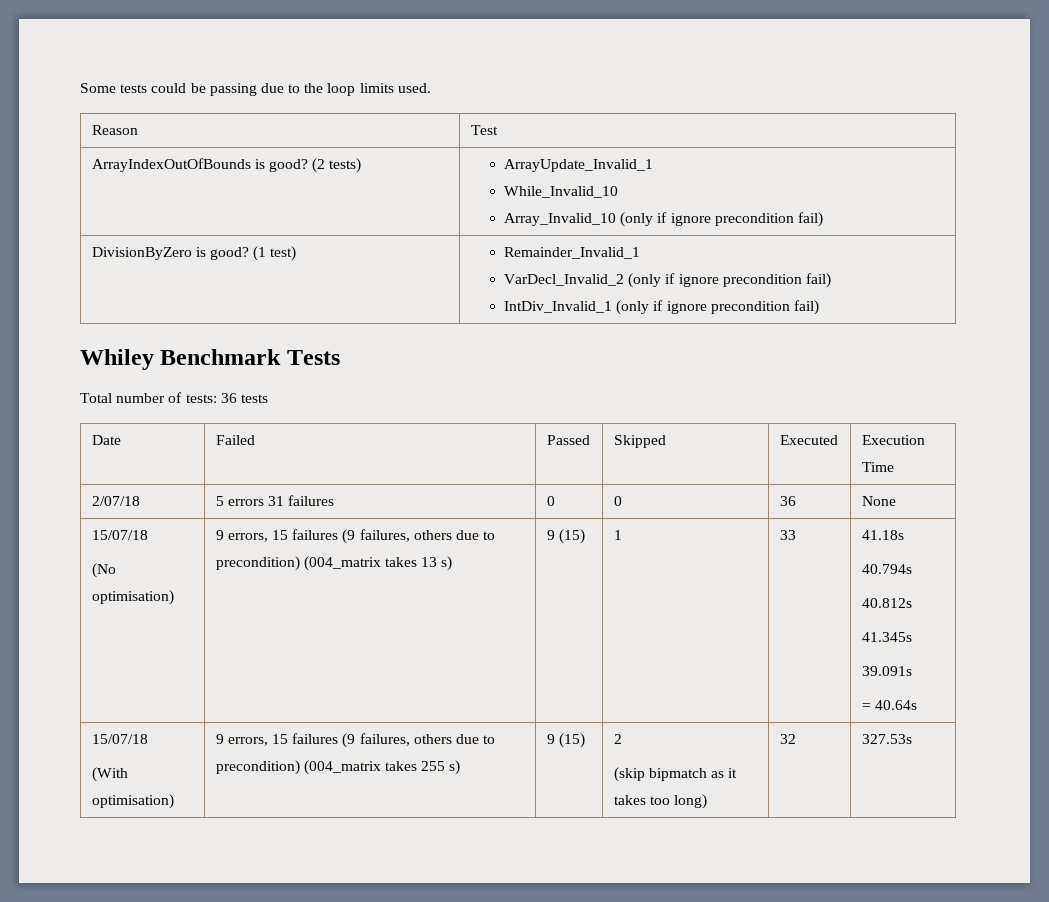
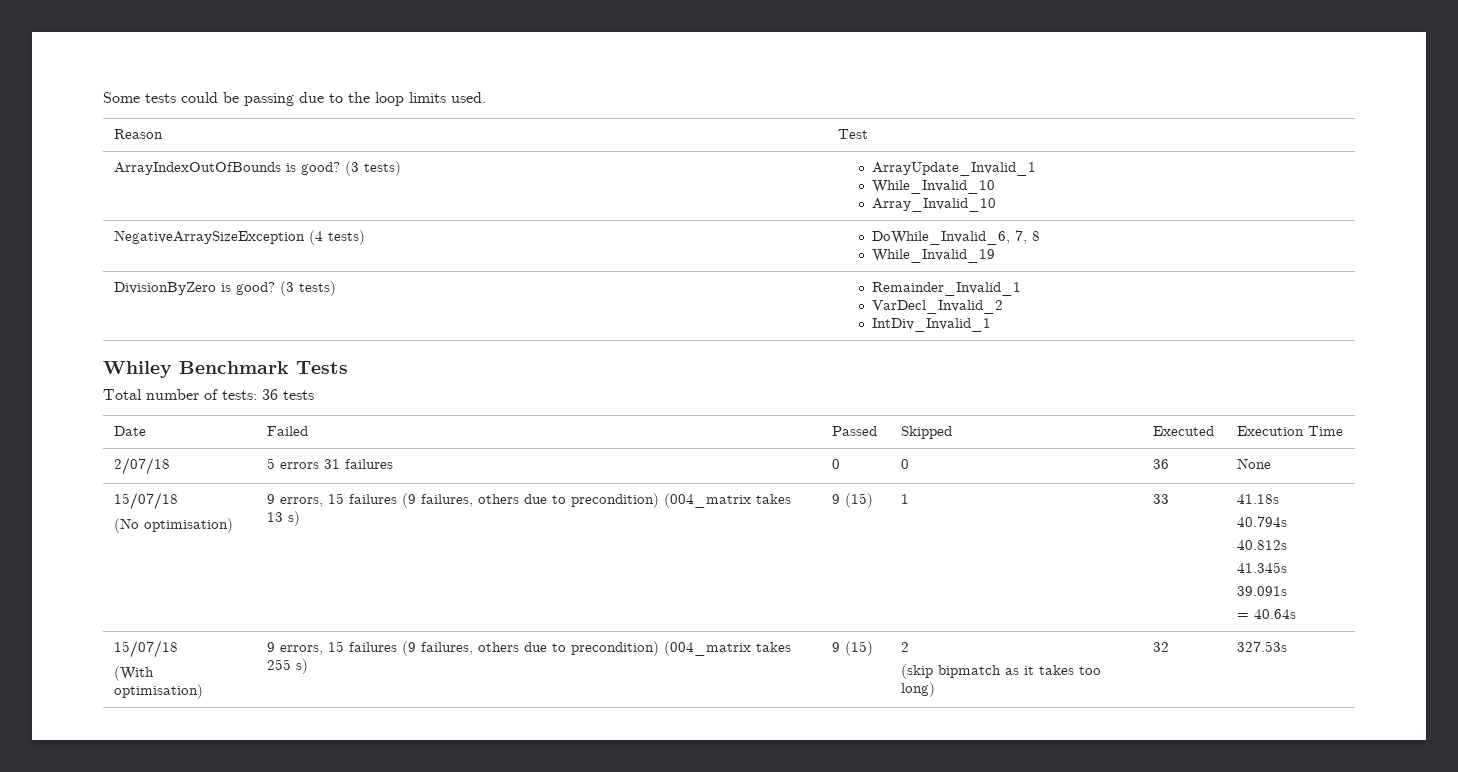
[312,158,326,173] (2 -> [345,161,360,176] (3
[620,212,823,227] (only if ignore precondition fail) -> [114,230,366,245] [872,230,1041,245] [872,249,996,263] // NegativeArraySizeException (4 tests) | DoWhile_Invalid_6, 7, 8 // While_Invalid_19
[253,246,297,261] (1 test) -> [280,281,337,296] (3 tests)
[628,273,831,288] [504,300,819,315] (only if ignore precondition fail) // IntDiv_Invalid_1 (only if ignore precondition fail) -> [872,318,992,332] // IntDiv_Invalid_1

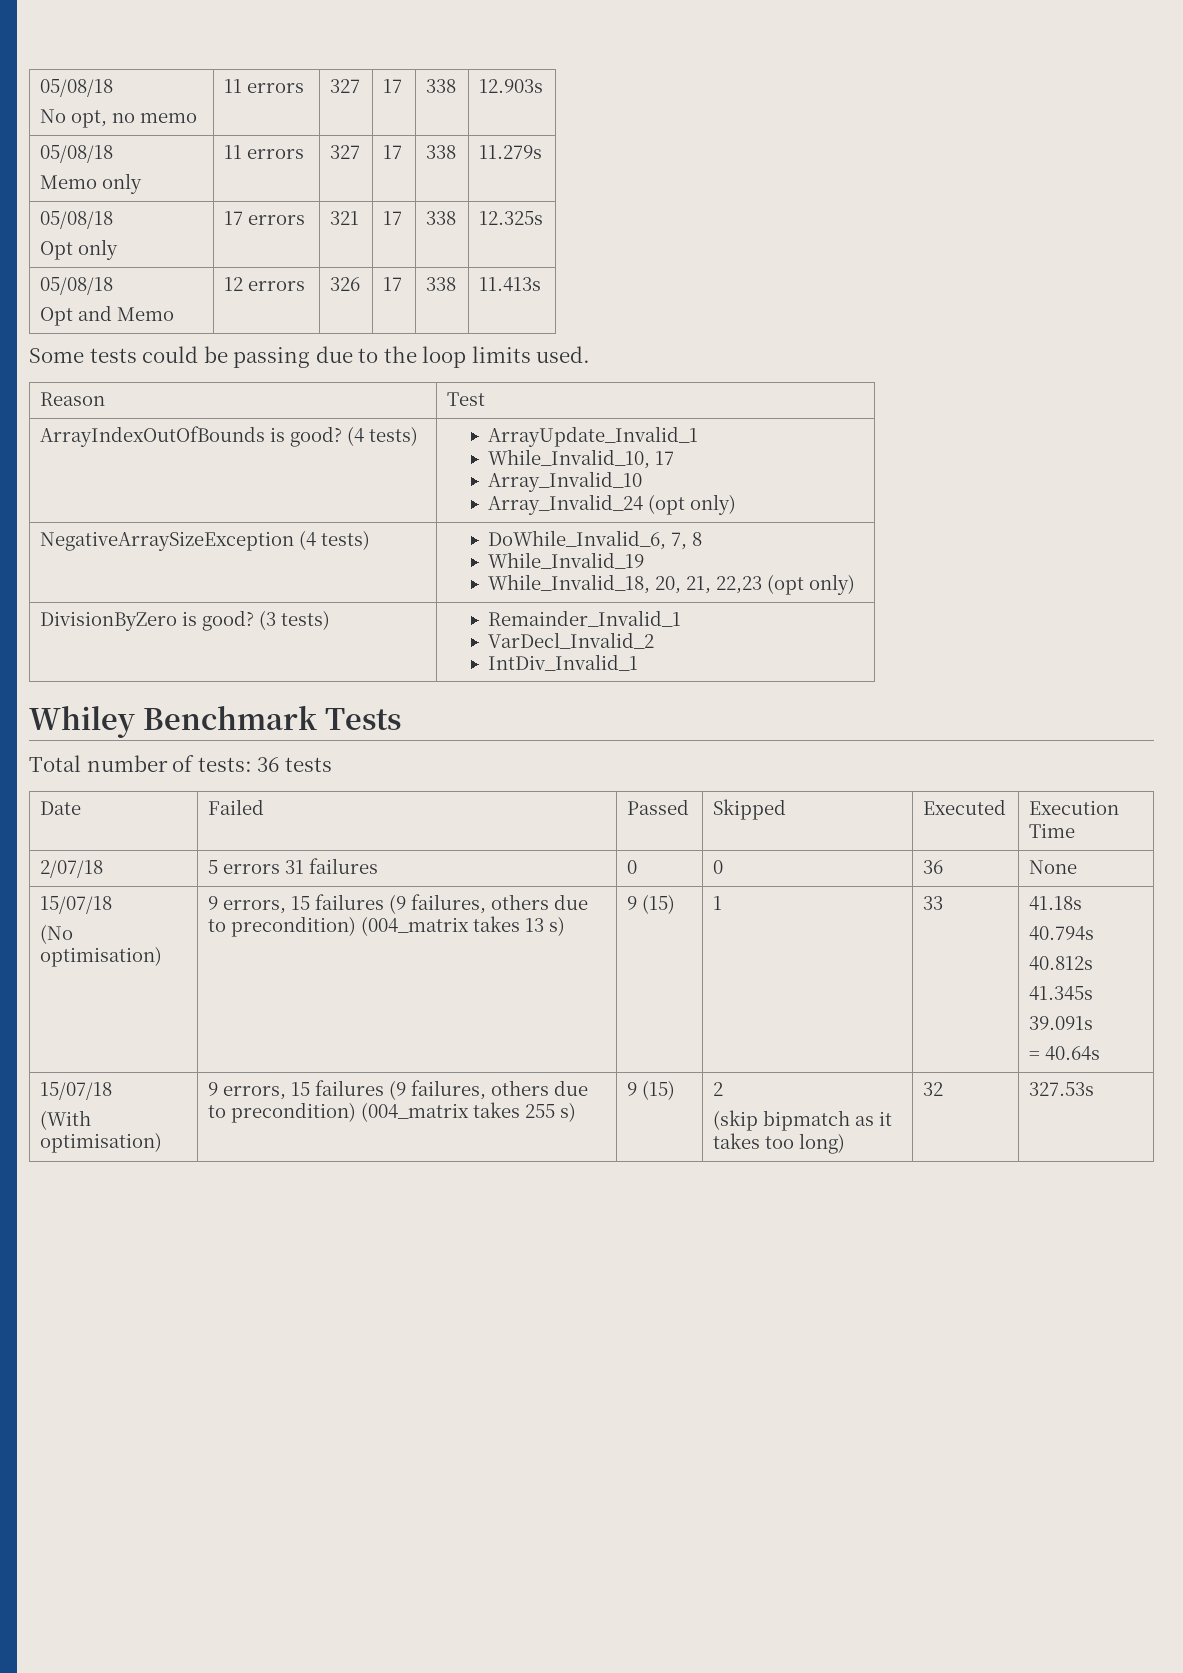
(103, 97) none -> [40,79,114,97] [40,109,198,128] [224,79,305,93] [330,79,361,93] [383,79,403,93] [426,79,457,93] [479,79,544,93] [40,145,114,163] [40,173,143,194] [224,145,305,159] [330,145,361,159] [383,145,403,159] [426,145,457,159] [479,145,543,159] [40,211,114,229] [40,239,119,260] [224,211,306,225] [330,211,360,225] [383,211,403,225] [426,211,457,225] [479,211,544,225] [40,277,114,295] [40,305,175,326] [224,277,306,291] [330,277,361,291] [383,277,403,291] [426,277,457,291] [479,277,542,291] 05/08/18 // No opt, no memo | 11 errors | 327 | 17 | 338 | 12.903s // 05/08/18 // Memo only | 11 errors | 327 | 17 | 338 | 11.279s // 05/08/18 // Opt only | 17 errors | 321 | 17 | 338 | 12.325s // 05/08/18 // Opt and Memo | 12 errors | 326 | 17 | 338 | 11.413s //
[345,161,360,176] (3 -> [347,426,365,446] (4
[872,180,996,194] While_Invalid_10 -> [487,449,674,469] While_Invalid_10, 17
(997, 205) none -> [487,494,736,515] // Array_Invalid_24 (opt only)
(996, 256) none -> [487,574,855,595] // While_Invalid_18, 20, 21, 22,23 (opt only)

